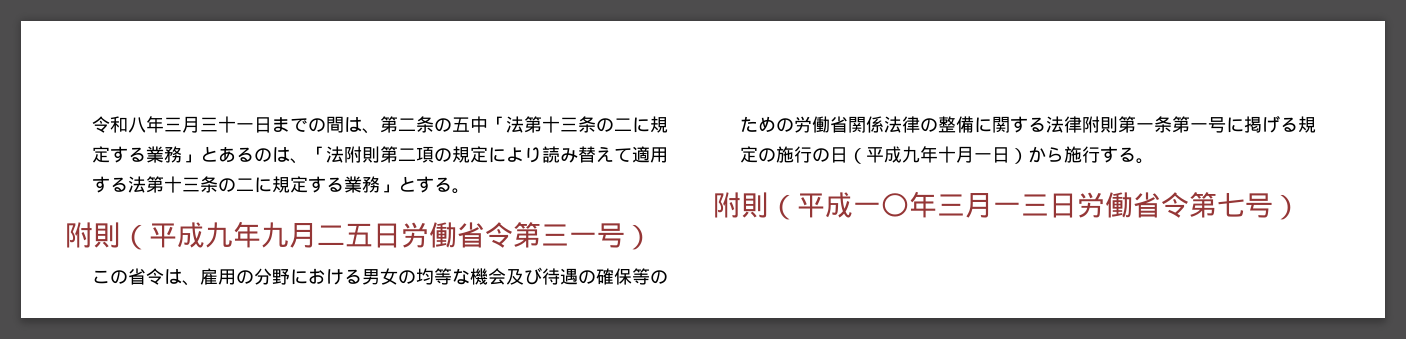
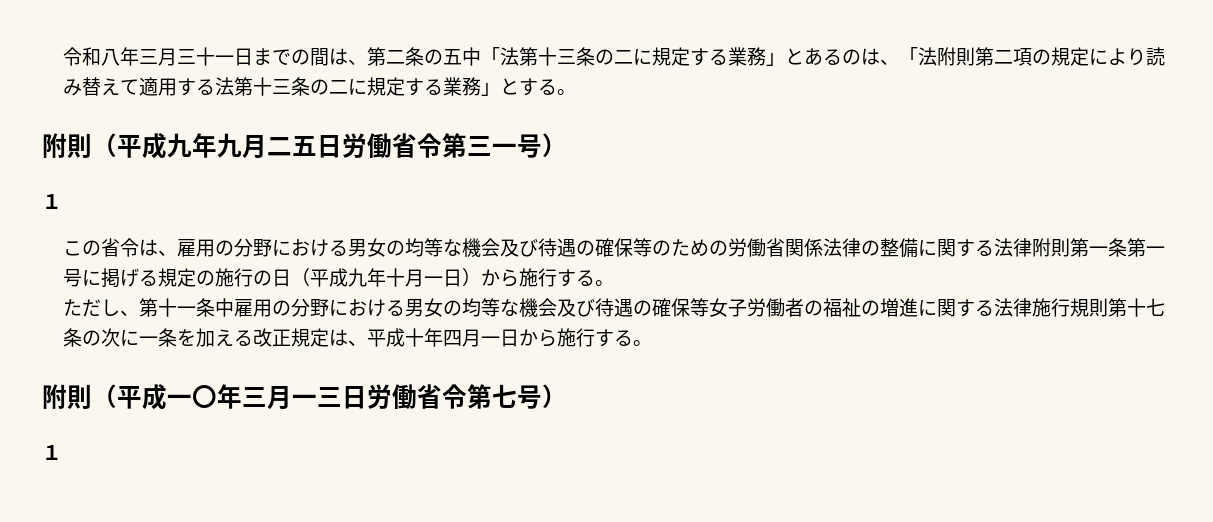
(653, 237) none -> [42,194,62,209] // １
(1154, 161) none -> [62,298,1165,317] [62,328,652,347] // ただし、第十一条中雇用の分野における男女の均等な機会及び待遇の確保等女子労働者の福祉の増進に関する法律施行規則第十七条の次に一条を加える改正規定は、平成十年四月一日から施行する。
(1301, 207) none -> [42,445,62,460] // １

